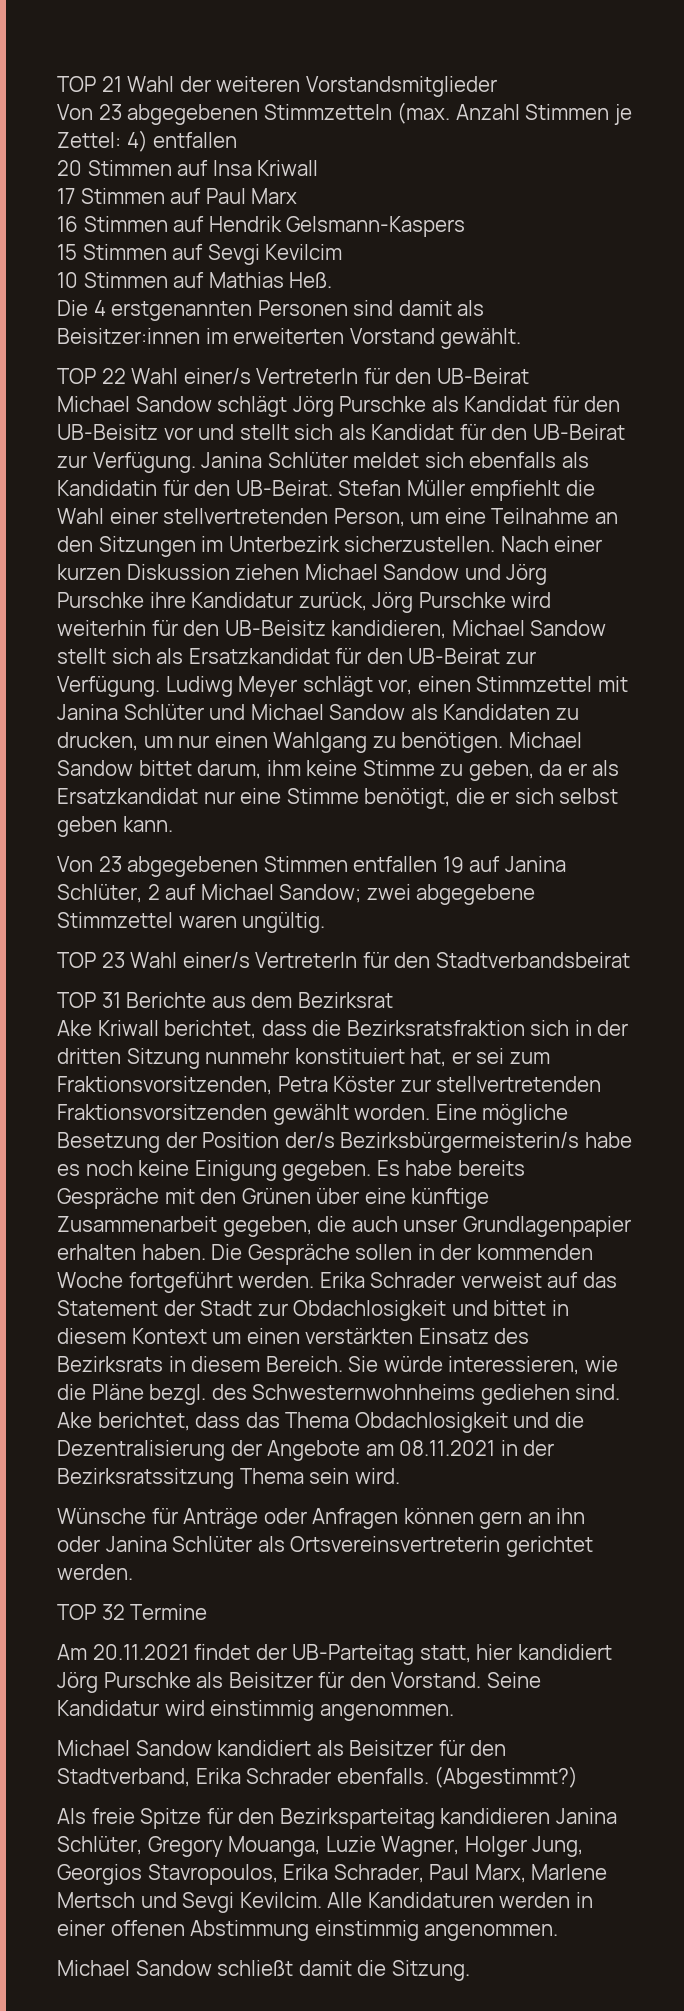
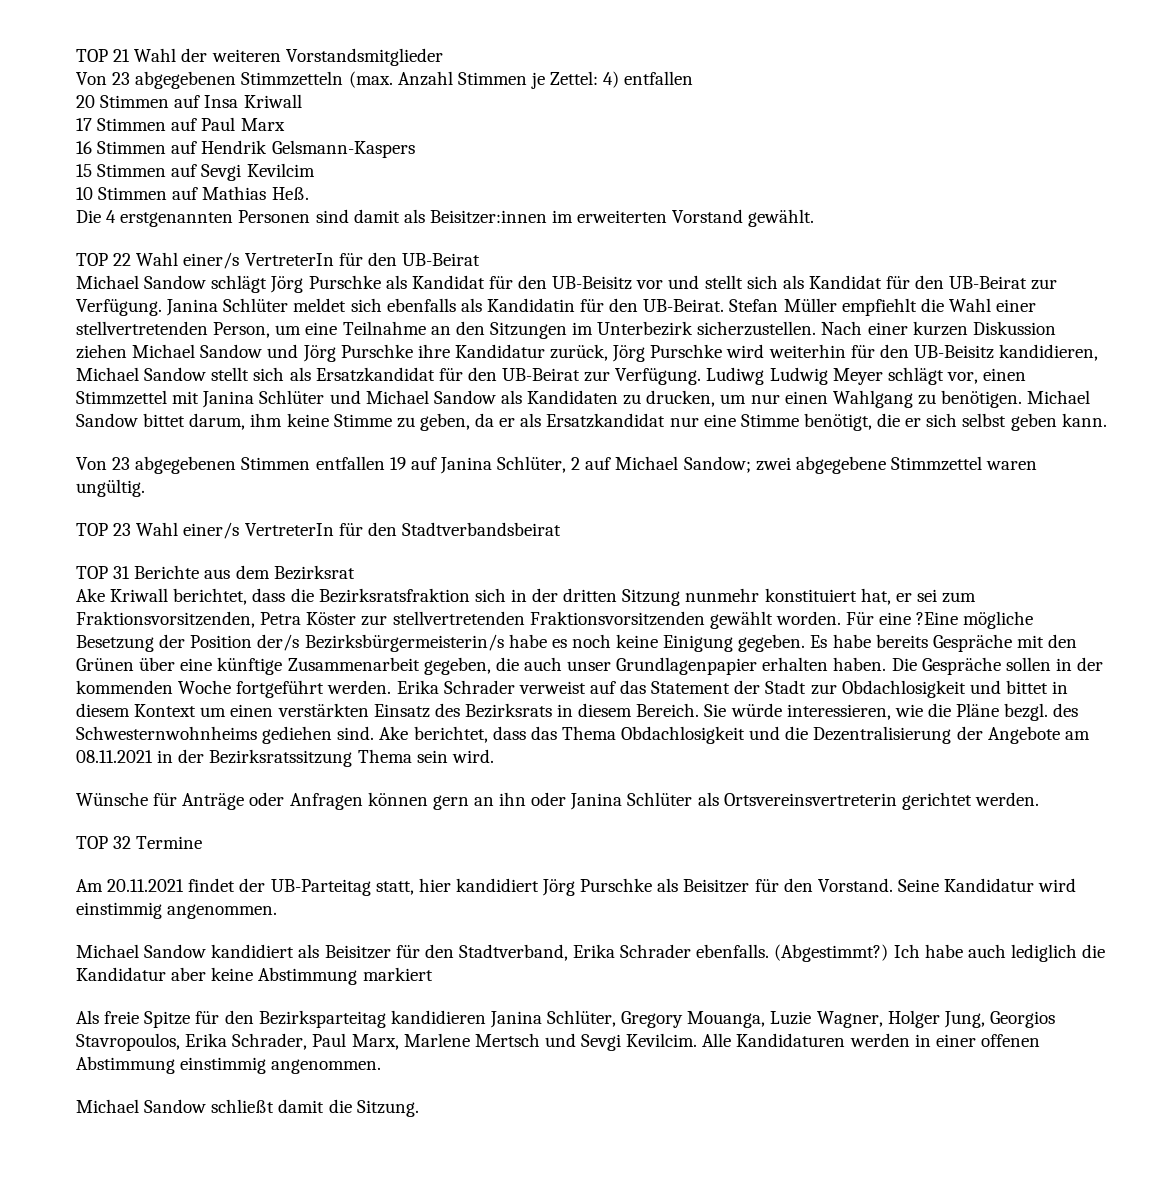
(233, 686) none -> [769,367,828,385] Ludwig
[435,1104,477,1120] Eine -> [846,612,959,625] Für eine ?Eine
(579, 1777) none -> [893,944,1106,962] [76,967,433,985] Ich habe auch lediglich die Kandidatur aber keine Abstimmung markiert

